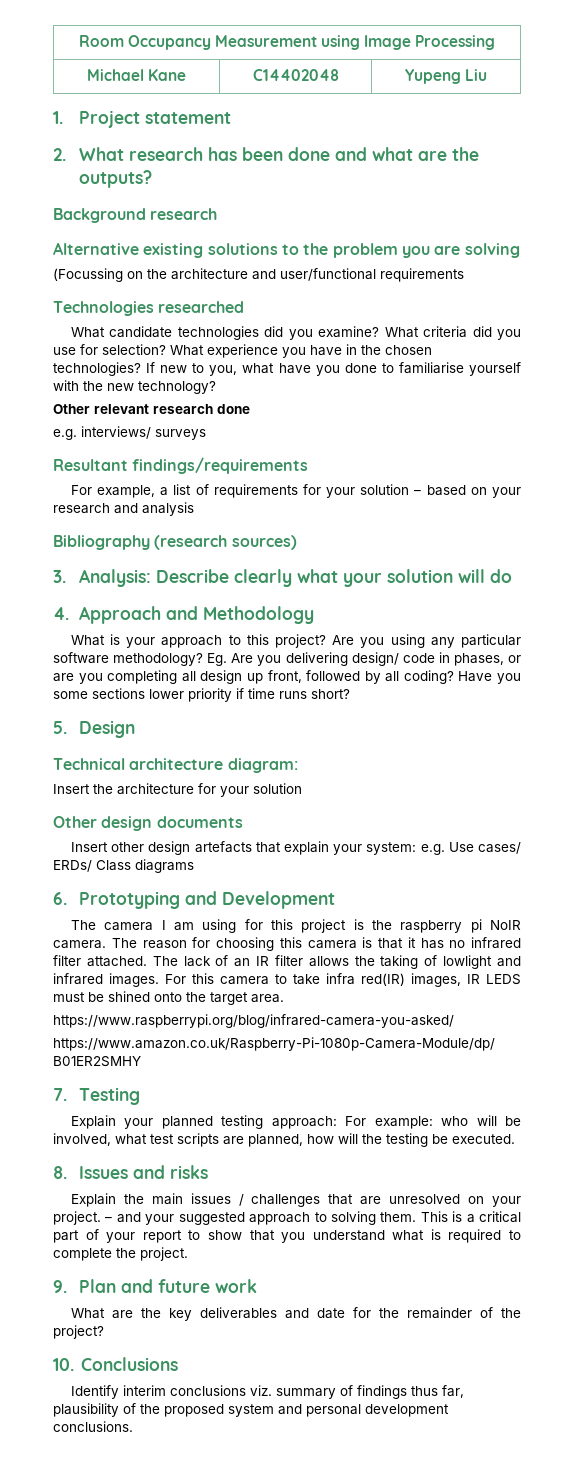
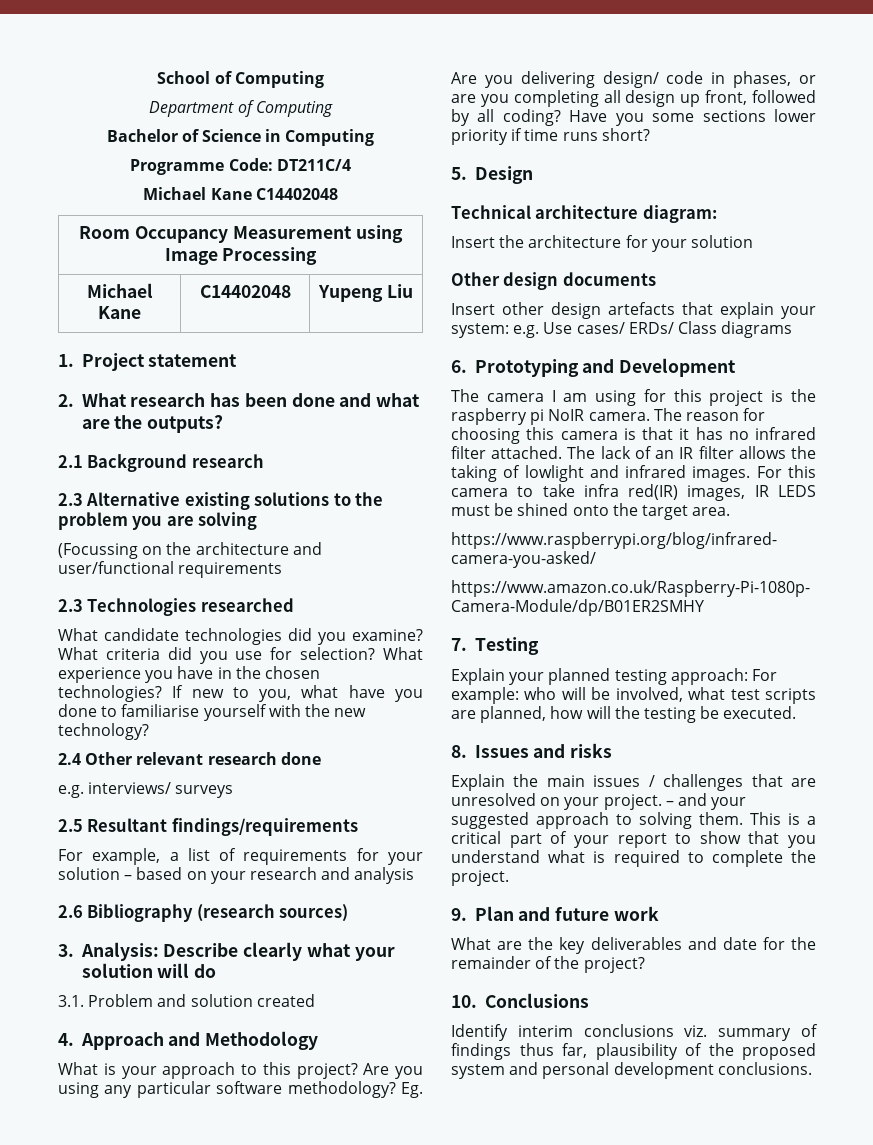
(78, 41) none -> [157,71,324,88] [149,100,333,117] [106,129,375,146] [130,158,351,175] [143,187,338,200] School of Computing // Department of Computing // Bachelor of Science in Computing // Programme Code: DT211C/4 // Michael Kane C14402048 //
(153, 179) none -> [58,455,83,468] 2.1
(218, 214) none -> [58,493,83,506] 2.3
(464, 275) none -> [58,599,83,612] 2.3
(216, 387) none -> [58,753,81,765] 2.4
(206, 434) none -> [58,819,83,832] 2.5
(194, 509) none -> [58,905,83,918] 2.6
(513, 576) none -> [58,994,315,1007] // 3.1. Problem and solution created

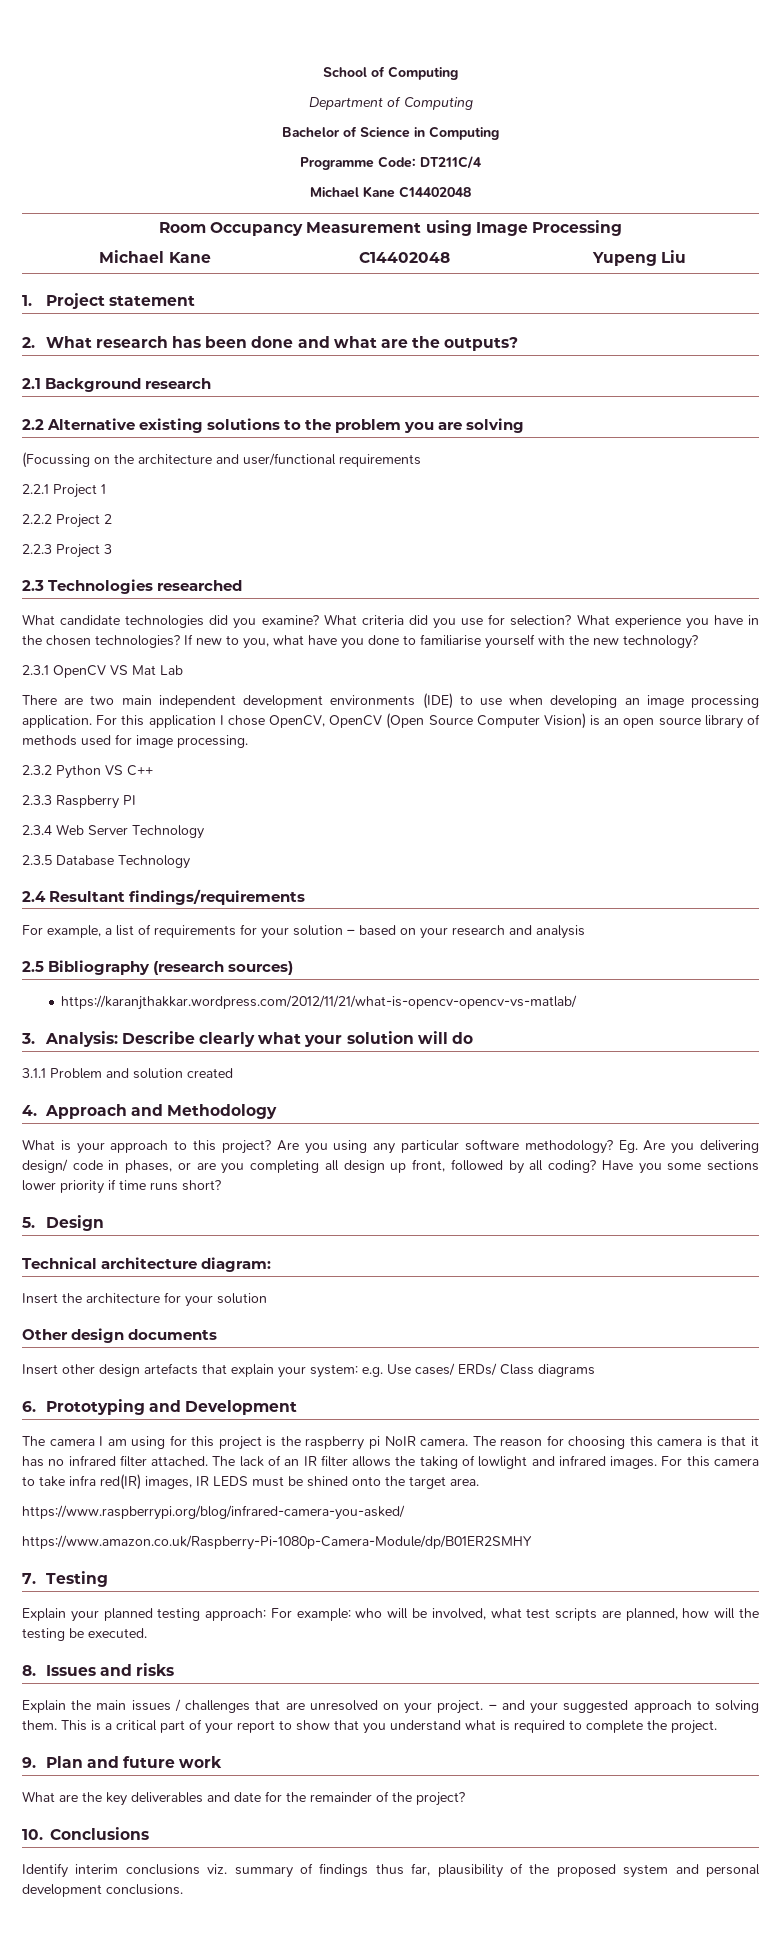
[58,493,83,506] 2.3 -> [22,419,44,430] 2.2
(283, 570) none -> [22,484,106,498] [22,514,112,528] [22,544,112,558] // 2.2.1 Project 1 // 2.2.2 Project 2 // 2.2.3 Project 3
[58,752,321,765] [58,782,234,798] [58,819,83,832] 2.4 Other relevant research done // e.g. interviews/ surveys // 2.5 -> [22,665,183,678] [22,693,759,709] [22,713,760,729] [22,734,248,748] [22,765,153,779] [22,795,136,809] [22,824,204,839] [22,855,190,869] [22,891,46,902] 2.3.1 OpenCV VS Mat Lab // There are two main independent development environments (IDE) to use when developing an image processing application. For this application I chose OpenCV, OpenCV (Open Source Computer Vision) is an open source library of methods used for image processing. // 2.3.2 Python VS C++ // 2.3.3 Raspberry PI // 2.3.4 Web Server Technology // 2.3.5 Database Technology // 2.4
[58,905,83,918] 2.6 -> [22,961,44,972] 2.5
(349, 913) none -> [61,995,578,1010] // https://karanjthakkar.wordpress.com/2012/11/21/what-is-opencv-opencv-vs-matlab/
[58,995,84,1007] 3.1. -> [22,1068,46,1078] 3.1.1

